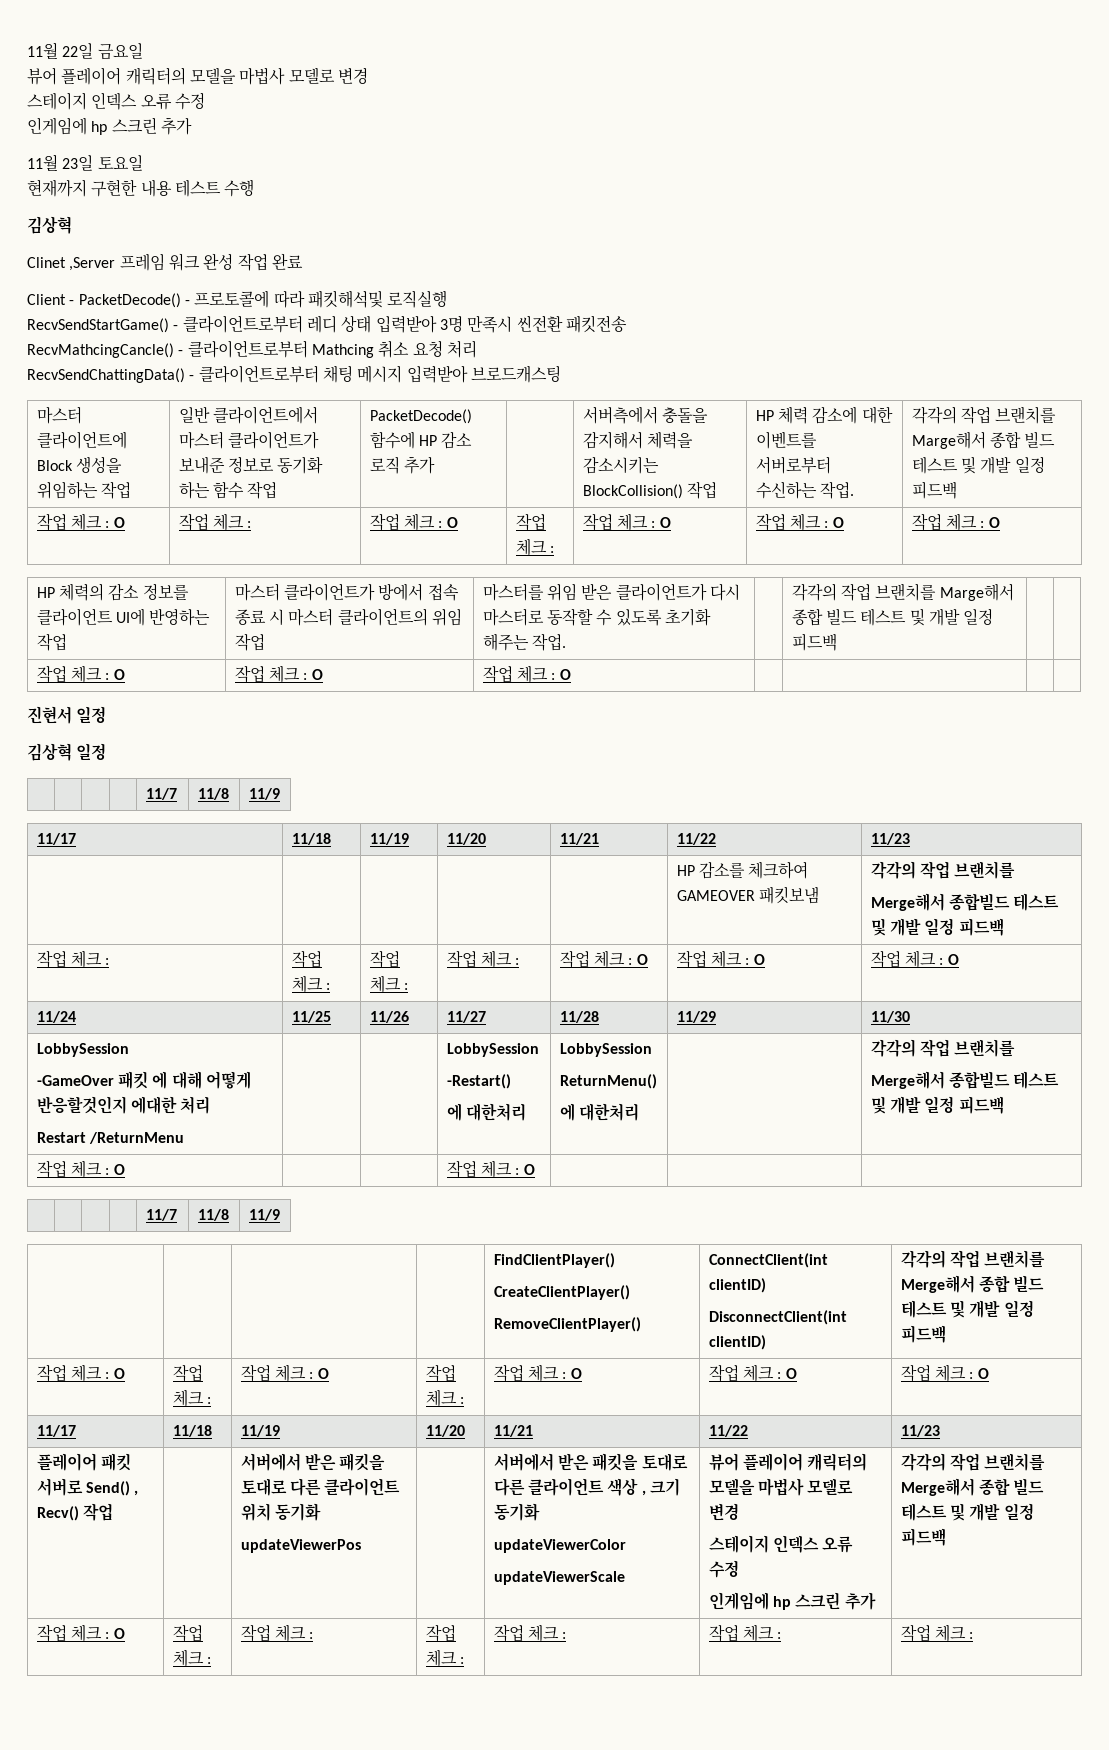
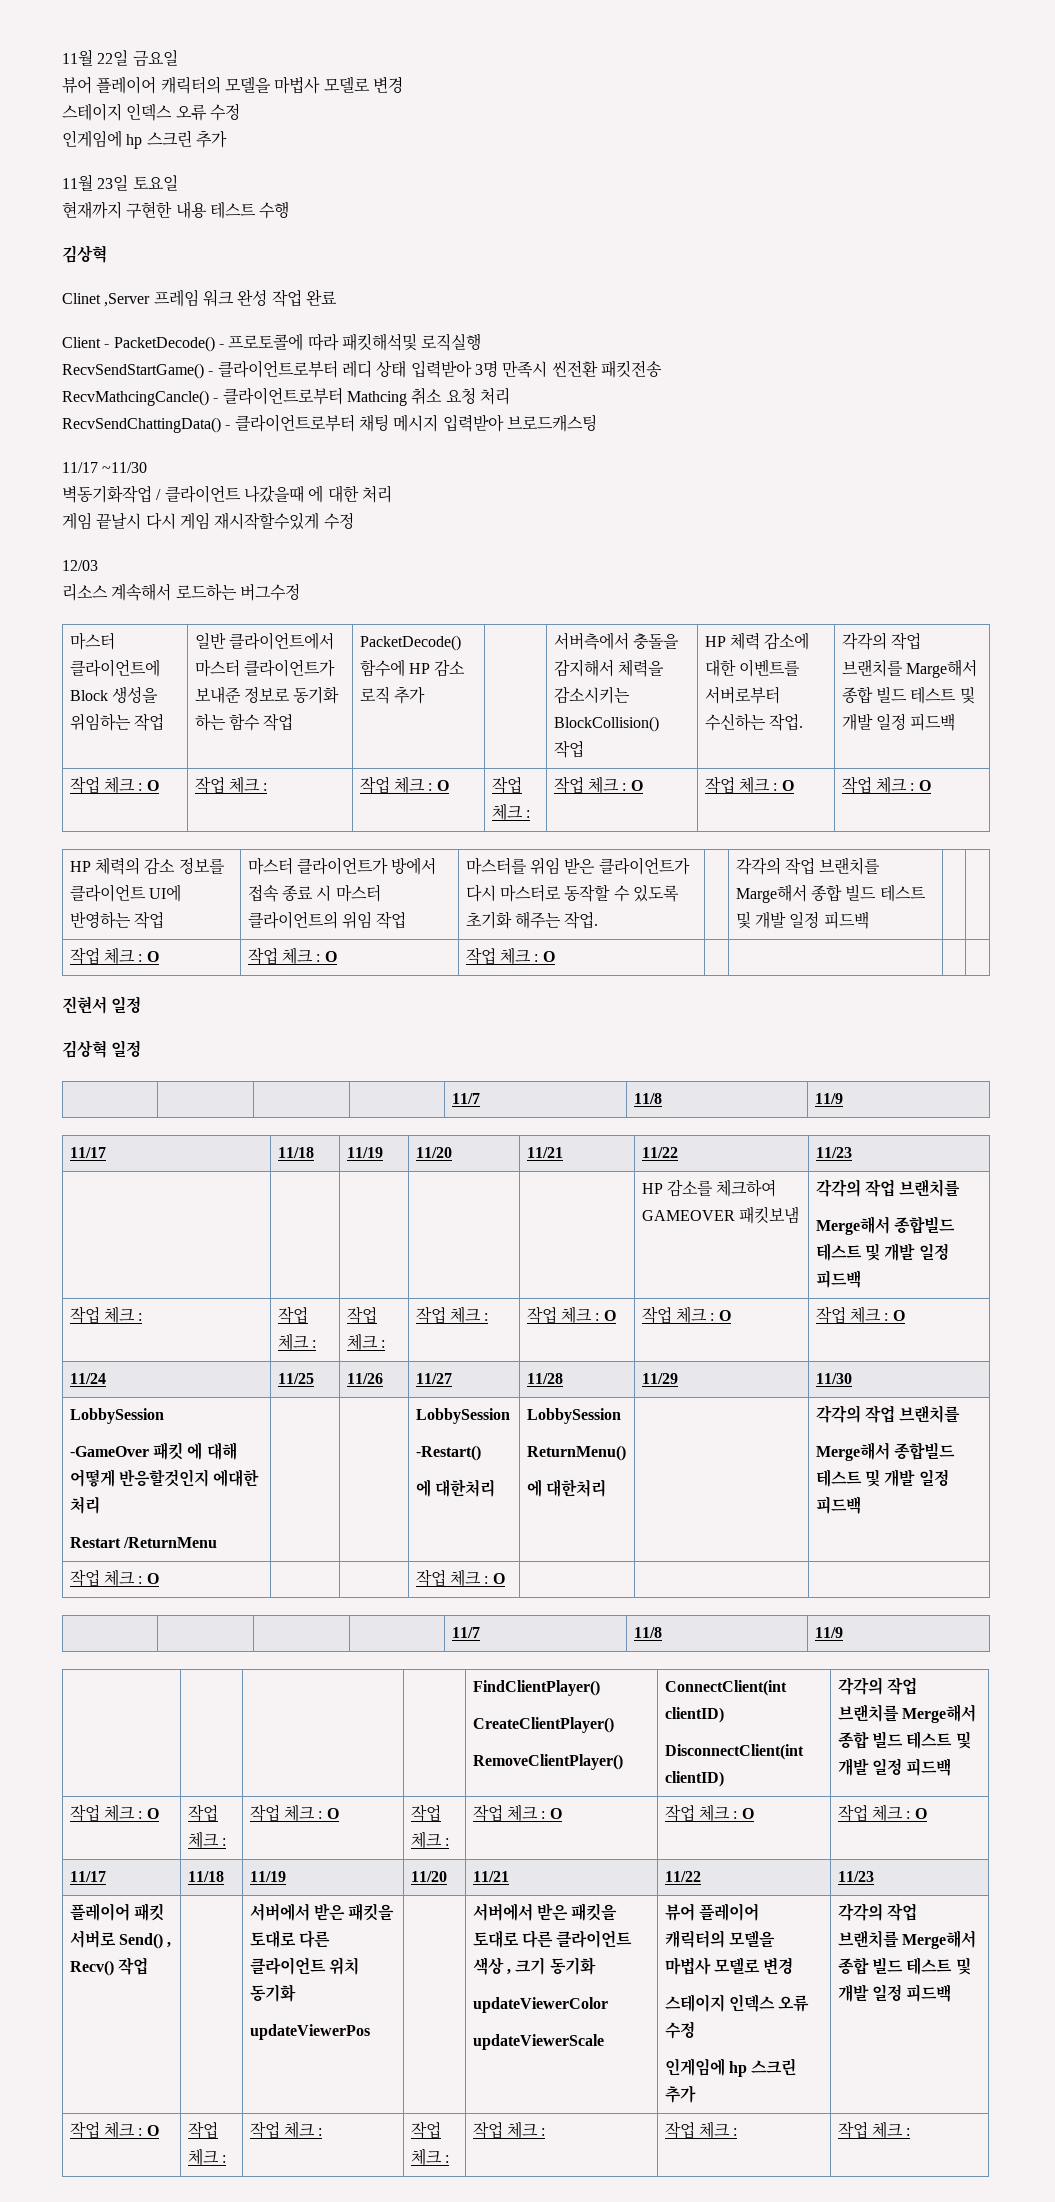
(561, 374) none -> [62,462,148,473] [62,485,392,503] [62,512,354,530] [62,560,98,571] [62,583,300,601] // 11/17 ~11/30 // 벽동기화작업 / 클라이언트 나갔을때 에 대한 처리 // 게임 끝날시 다시 게임 재시작할수있게 수정 // 12/03 // 리소스 계속해서 로드하는 버그수정

